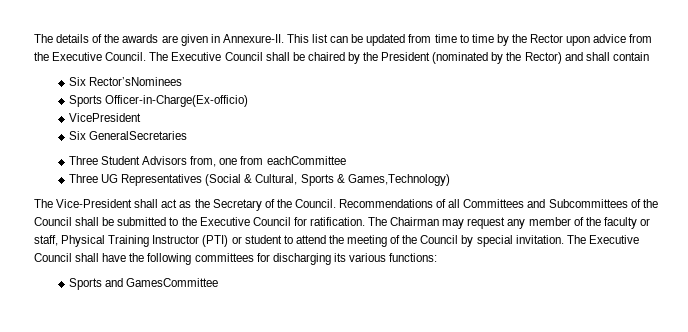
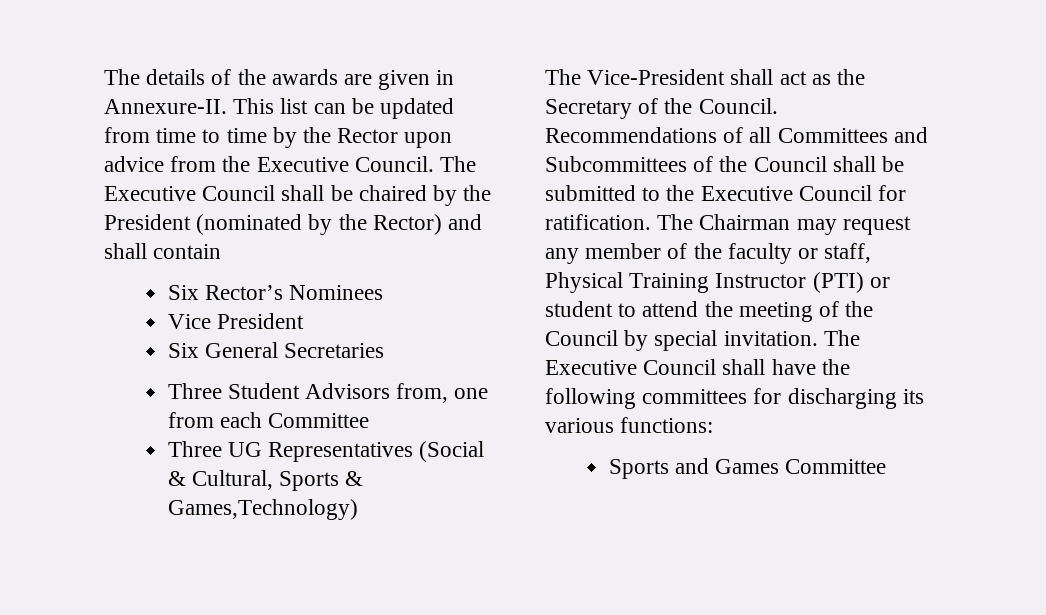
[89,77,183,86] [68,95,249,107] [68,113,141,122] [68,131,188,140] Rector’sNominees // Sports Officer-in-Charge(Ex-officio) // VicePresident // Six GeneralSecretaries -> [204,285,384,300] [167,313,304,329] [167,342,385,358] Rector’s Nominees // Vice President // Six General Secretaries
[266,156,346,165] eachCommittee -> [219,412,370,428] each Committee
[126,278,219,287] GamesCommittee -> [715,459,887,474] Games Committee

